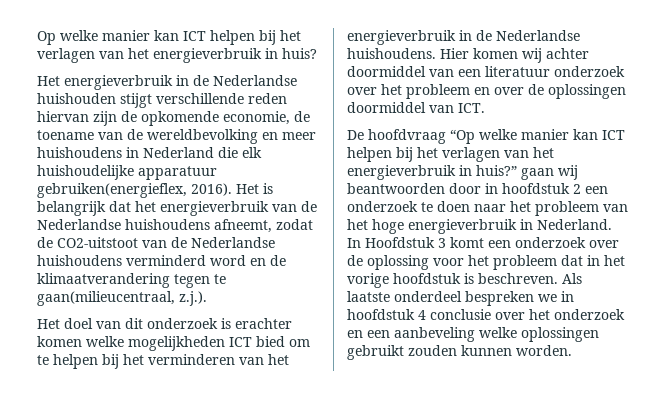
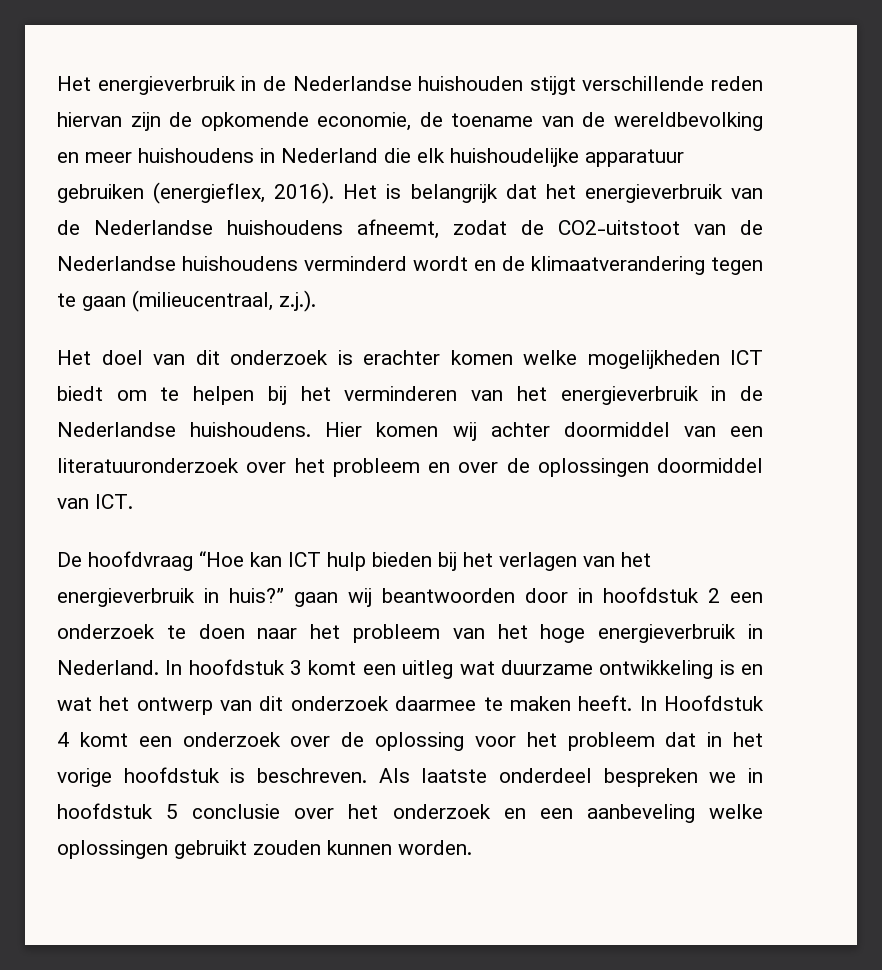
[37,30,301,45] [37,48,317,63] Op welke manier kan ICT helpen bij het verlagen van het energieverbruik in huis? // -> (57, 83) none
[37,183,187,198] gebruiken(energieflex, -> [57,182,266,204] gebruiken (energieflex,
[210,255,246,266] word -> [413,256,468,271] wordt
[37,291,175,306] gaan(milieucentraal, -> [82,290,273,312] gaan (milieucentraal,
[256,336,285,347] bied -> [57,386,103,401] biedt
[485,66,625,77] literatuur onderzoek -> [57,458,239,473] literatuuronderzoek
[450,129,625,144] [347,147,392,162] “Op welke manier kan ICT helpen -> [199,551,432,571] “Hoe kan ICT hulp bieden
[365,237,446,248] Hoofdstuk 3 -> [188,659,764,679] [57,695,765,715] [57,732,69,747] hoofdstuk 3 komt een uitleg wat duurzame ontwikkeling is en wat het ontwerp van dit onderzoek daarmee te maken heeft. In Hoofdstuk 4
[418,310,426,320] 4 -> [166,804,179,819] 5

